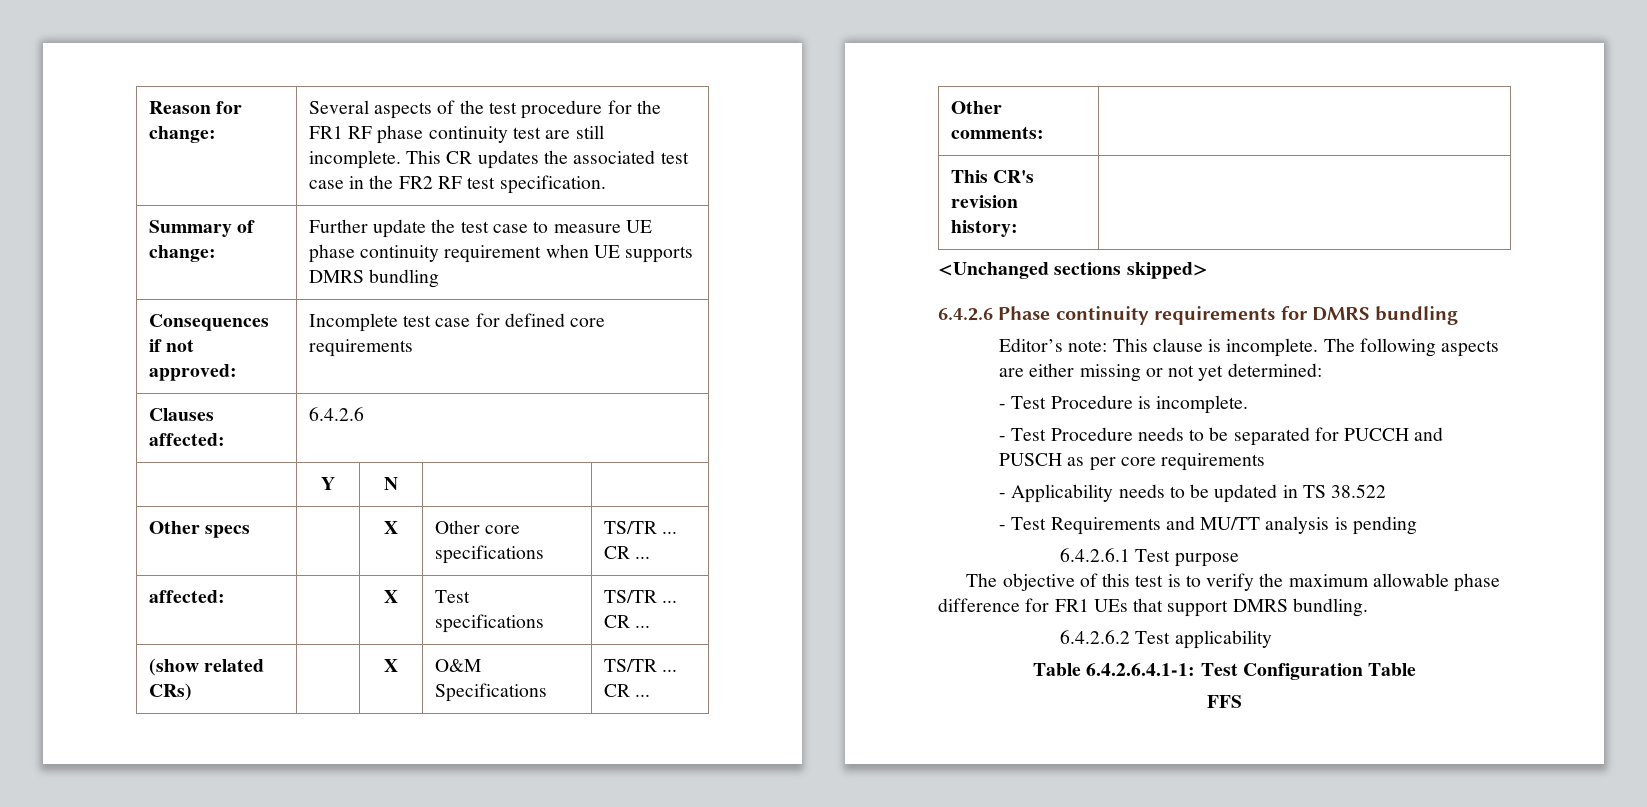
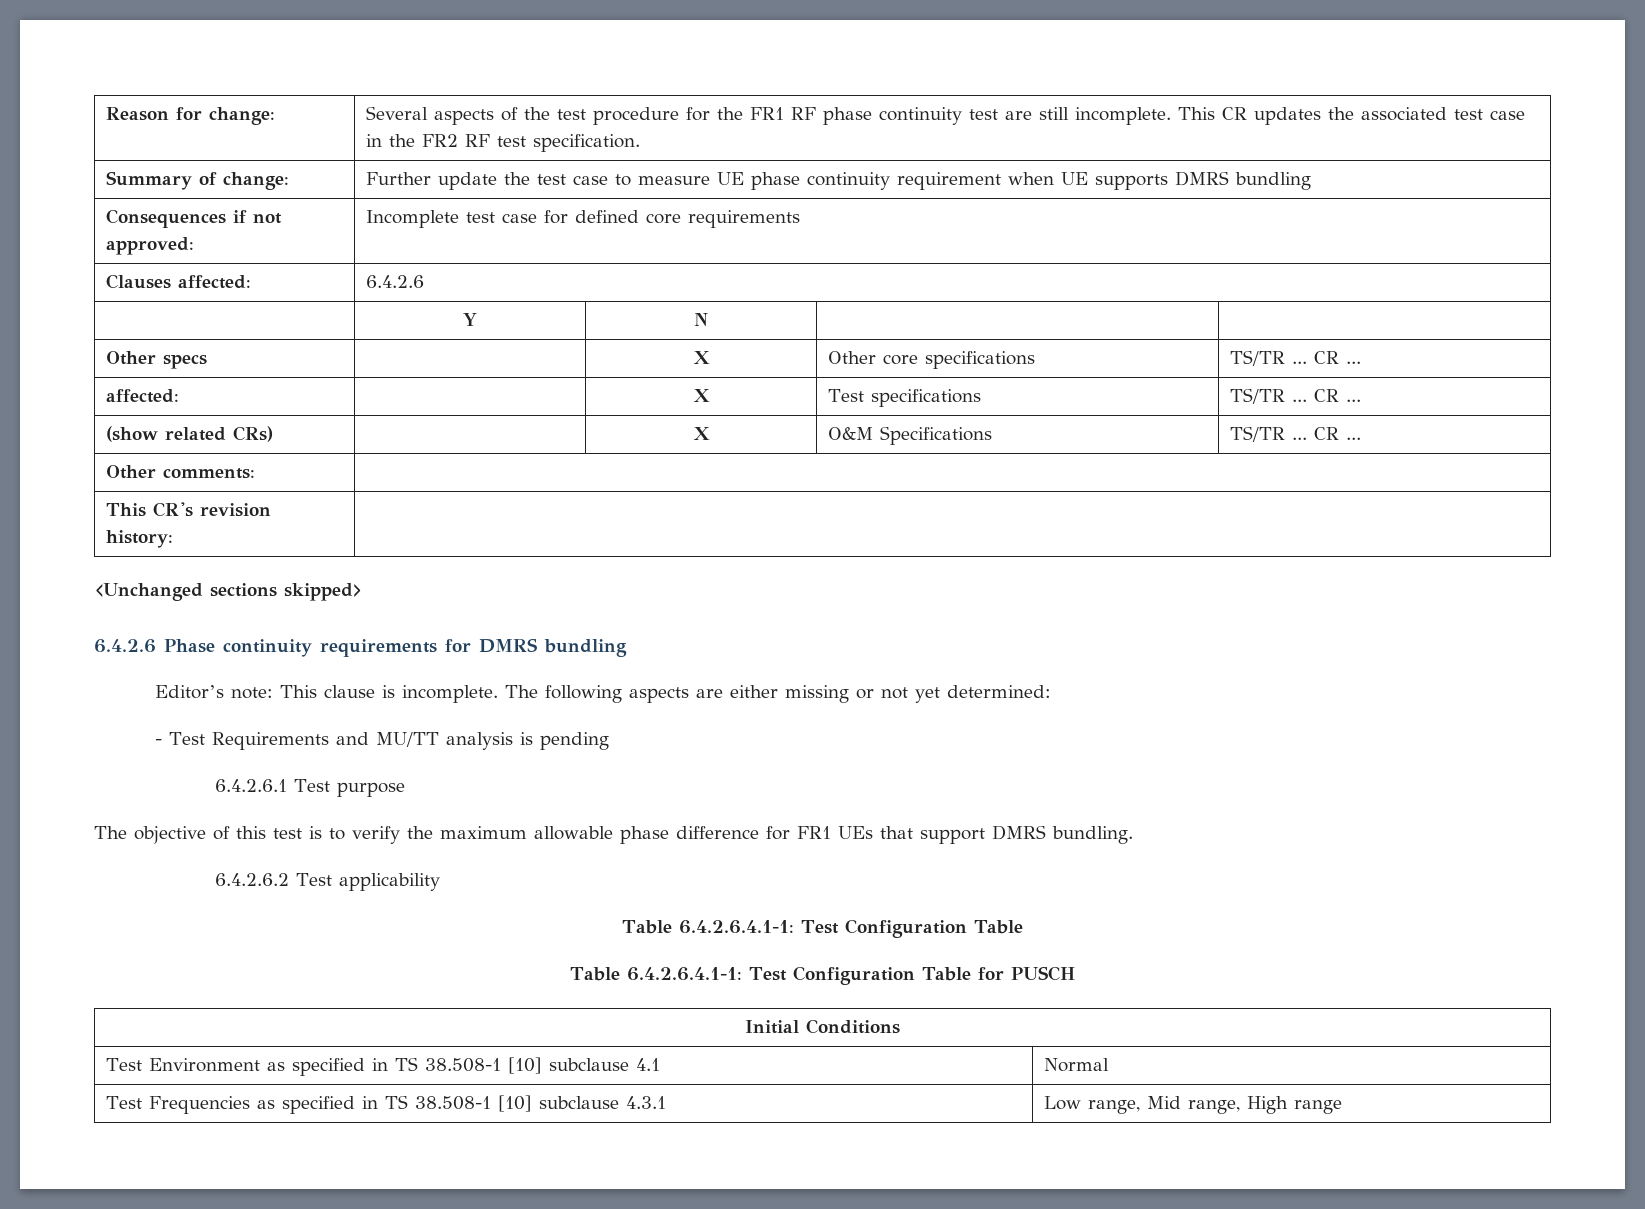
[999,395,1249,414] [999,427,1444,446] [999,453,1266,471] [999,484,1387,503] // - Test Procedure is incomplete. // - Test Procedure needs to be separated for PUCCH and PUSCH as per core requirements // - Applicability needs to be updated in TS 38.522 -> (1051, 691) none
[1207,695,1242,708] FFS -> [569,966,1076,985] [745,1019,900,1034] [105,1057,660,1076] [1043,1058,1109,1072] [105,1095,666,1114] [1043,1096,1342,1114] Table 6.4.2.6.4.1-1: Test Configuration Table for PUSCH // Initial Conditions // Test Environment as specified in TS 38.508-1 [10] subclause 4.1 | Normal // Test Frequencies as specified in TS 38.508-1 [10] subclause 4.3.1 | Low range, Mid range, High range

